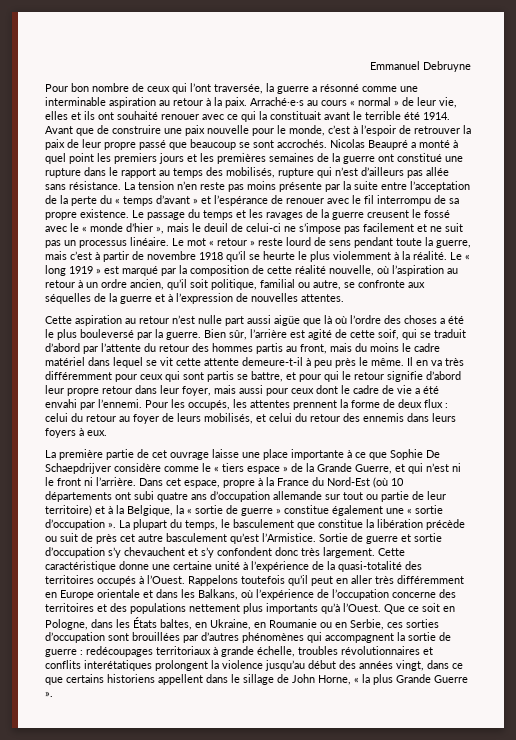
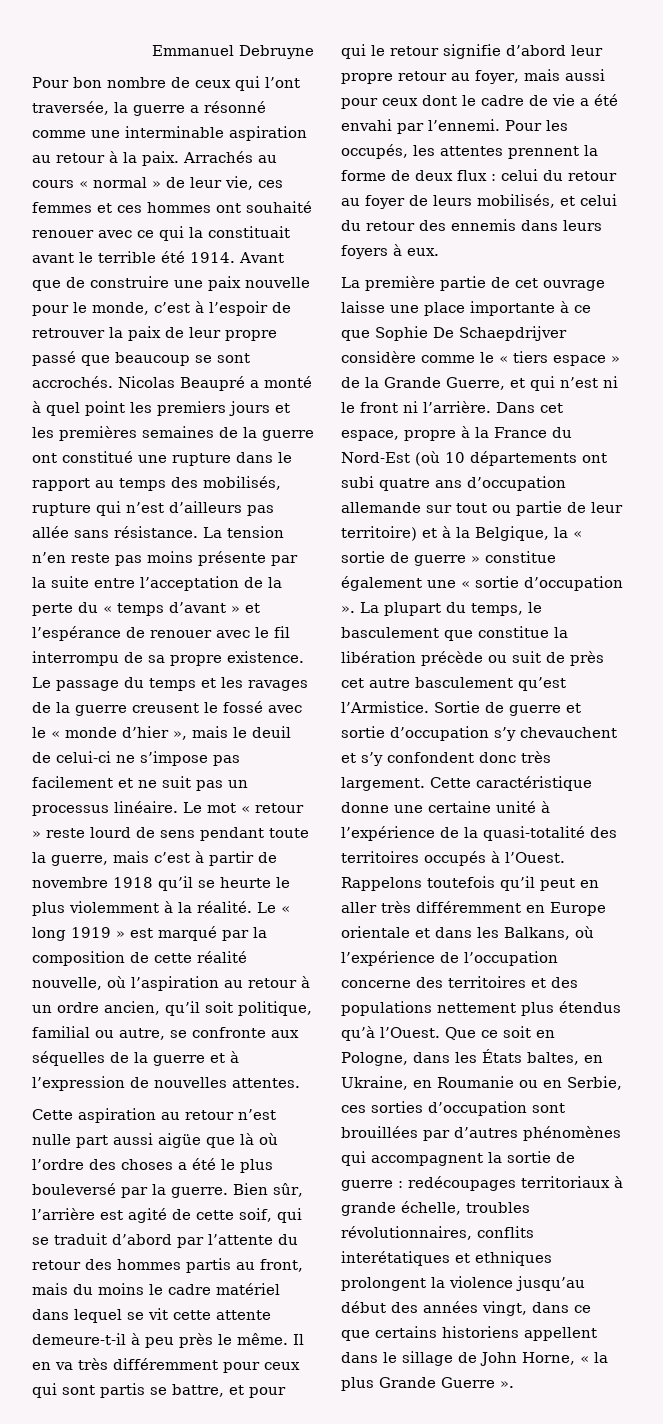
[250,97,304,106] Arraché·e·s -> [183,151,253,163] Arrachés
[45,111,95,120] elles et ils -> [258,180,283,188] [32,202,211,213] ces femmes et ces hommes
[135,385,179,394] dans leur -> [451,73,470,81] au
[266,603,318,614] importants -> [559,1001,621,1013] étendus
[341,646,433,655] [45,660,152,671] révolutionnaires et conflits interétatiques -> [341,1226,534,1240] [341,1251,552,1266] révolutionnaires, conflits interétatiques et ethniques

